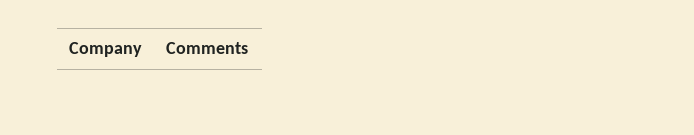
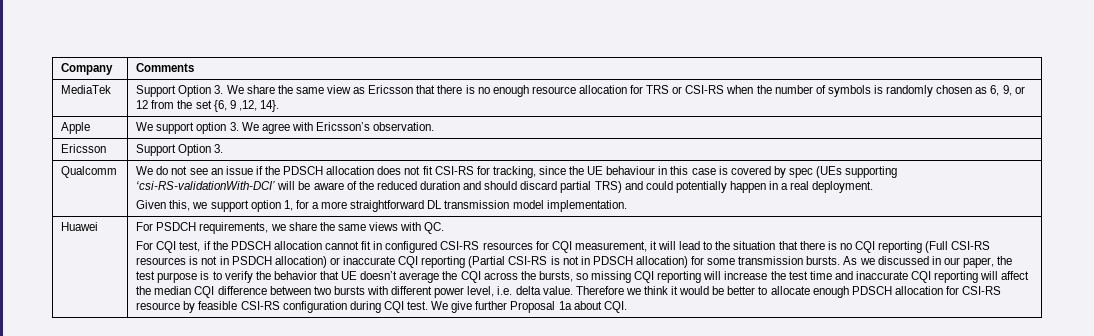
(248, 48) none -> [61,85,112,94] [136,85,1025,97] [136,100,279,112] [61,122,91,134] [136,122,435,134] [61,144,107,153] [136,144,224,156] [61,166,118,178] [136,166,898,178] [136,181,874,193] [136,200,627,212] [61,222,99,231] [136,222,445,234] [136,241,991,253] [136,256,1013,268] [136,271,1030,283] [136,286,1002,298] [136,301,627,313] // MediaTek | Support Option 3. We share the same view as Ericsson that there is no enough resource allocation for TRS or CSI-RS when the number of symbols is randomly chosen as 6, 9, or 12 from the set {6, 9 ,12, 14}. // Apple | We support option 3. We agree with Ericsson’s observation. // Ericsson | Support Option 3. // Qualcomm | We do not see an issue if the PDSCH allocation does not fit CSI-RS for tracking, since the UE behaviour in this case is covered by spec (UEs supporting ‘csi-RS-validationWith-DCI’ will be aware of the reduced duration and should discard partial TRS) and could potentially happen in a real deployment. // Given this, we support option 1, for a more straightforward DL transmission model implementation. // Huawei | For PSDCH requirements, we share the same views with QC. // For CQI test, if the PDSCH allocation cannot fit in configured CSI-RS resources for CQI measurement, it will lead to the situation that there is no CQI reporting (Full CSI-RS resources is not in PSDCH allocation) or inaccurate CQI reporting (Partial CSI-RS is not in PDSCH allocation) for some transmission bursts. As we discussed in our paper, the test purpose is to verify the behavior that UE doesn’t average the CQI across the bursts, so missing CQI reporting will increase the test time and inaccurate CQI reporting will affect the median CQI difference between two bursts with different power level, i.e. delta value. Therefore we think it would be better to allocate enough PDSCH allocation for CSI-RS resource by feasible CSI-RS configuration during CQI test. We give further Proposal 1a about CQI.

